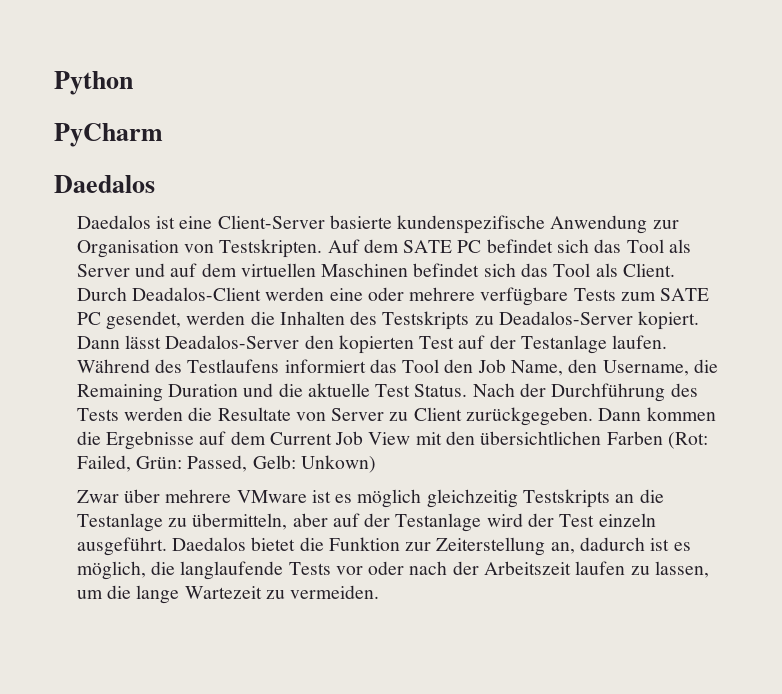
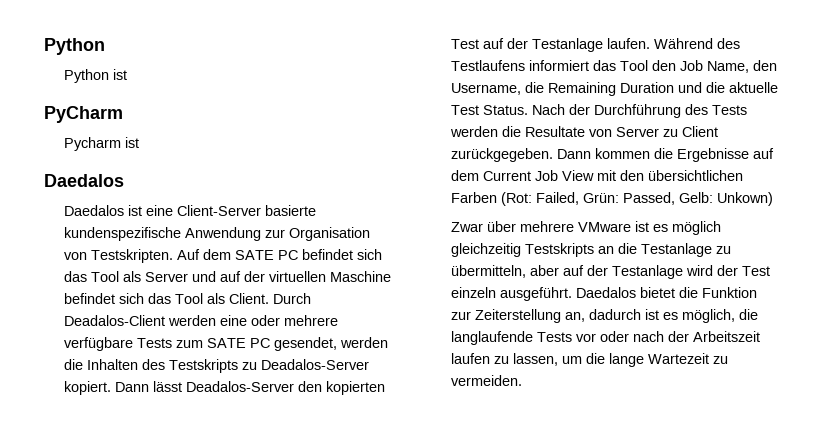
[54,71,133,95] Python -> [44,38,105,55] [63,69,127,83] Python // Python ist
(163, 135) none -> [63,137,139,151] // Pycharm ist
[201,263,409,277] dem virtuellen Maschinen -> [243,271,391,282] der virtuellen Maschine

